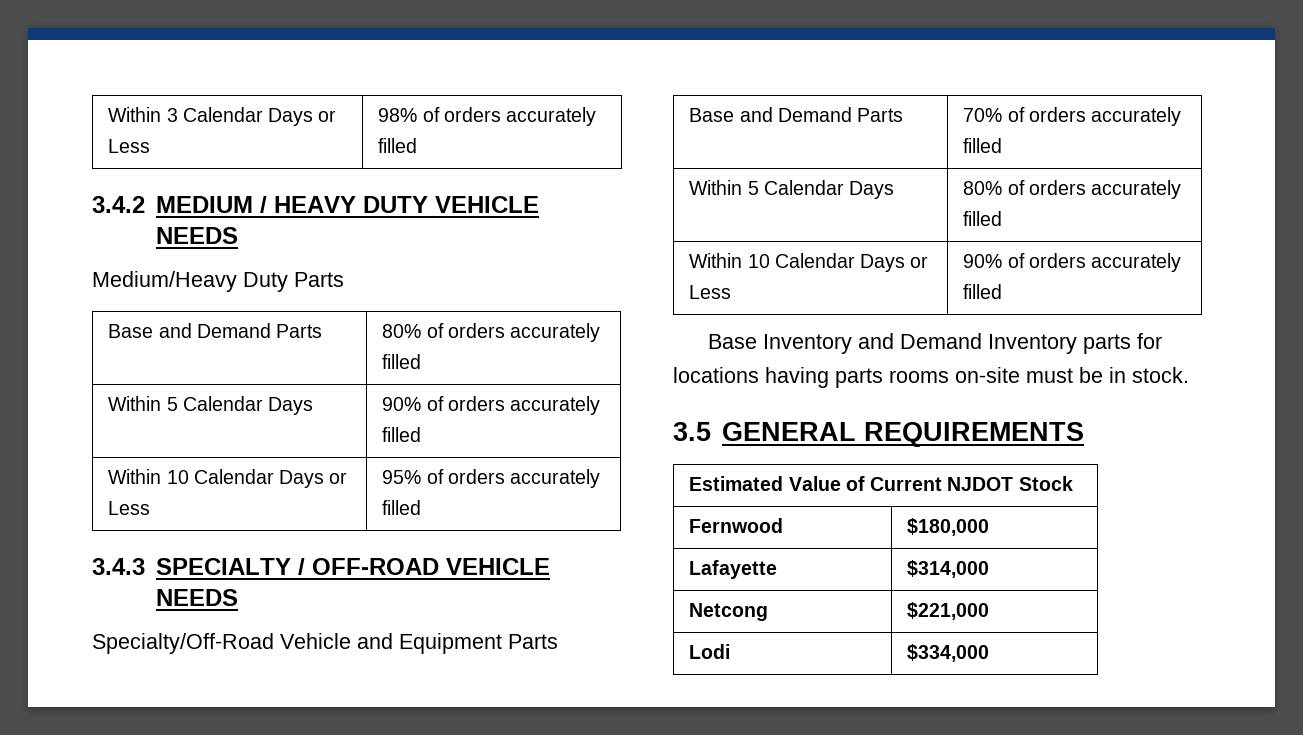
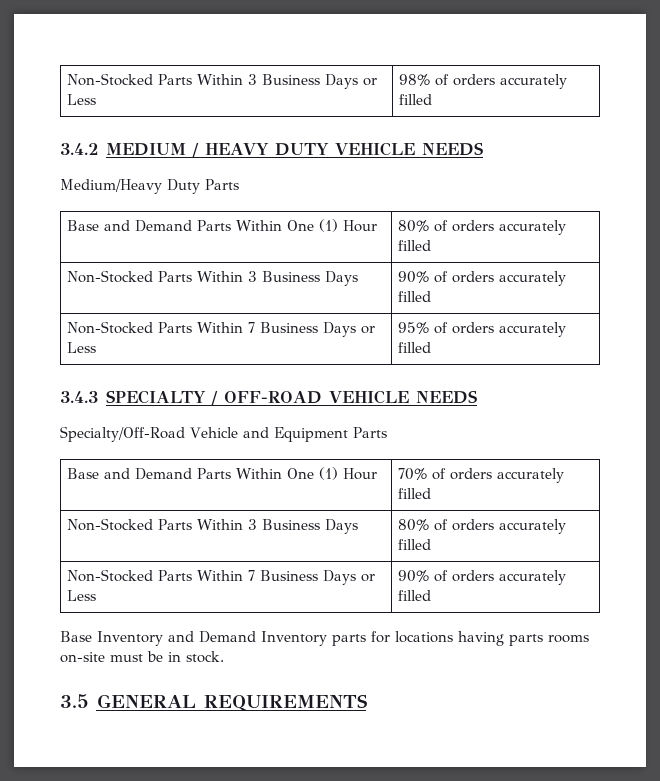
[108,107,263,122] Within 3 Calendar -> [67,73,321,86] Non-Stocked Parts Within 3 Business
[382,323,601,342] [382,354,422,369] [108,396,263,411] | 80% of orders accurately filled // Within 5 Calendar -> [236,219,378,232] [398,220,567,235] [398,240,432,251] [67,270,321,283] Within One (1) Hour | 80% of orders accurately filled // Non-Stocked Parts Within 3 Business
[108,469,274,484] Within 10 Calendar -> [67,321,319,334] Non-Stocked Parts Within 7 Business
(904, 115) none -> [236,467,378,480] Within One (1) Hour
[689,180,844,195] Within 5 Calendar -> [67,518,321,531] Non-Stocked Parts Within 3 Business
[689,253,855,268] Within 10 Calendar -> [67,569,319,582] Non-Stocked Parts Within 7 Business
[689,476,1073,491] [689,518,784,533] [907,518,990,536] [689,560,778,579] [907,560,990,578] [689,603,769,621] [907,602,990,620] [689,644,731,659] [907,644,990,662] // Estimated Value of Current NJDOT Stock // Fernwood | $180,000 // Lafayette | $314,000 // Netcong | $221,000 // Lodi | $334,000 -> (368, 702) none

